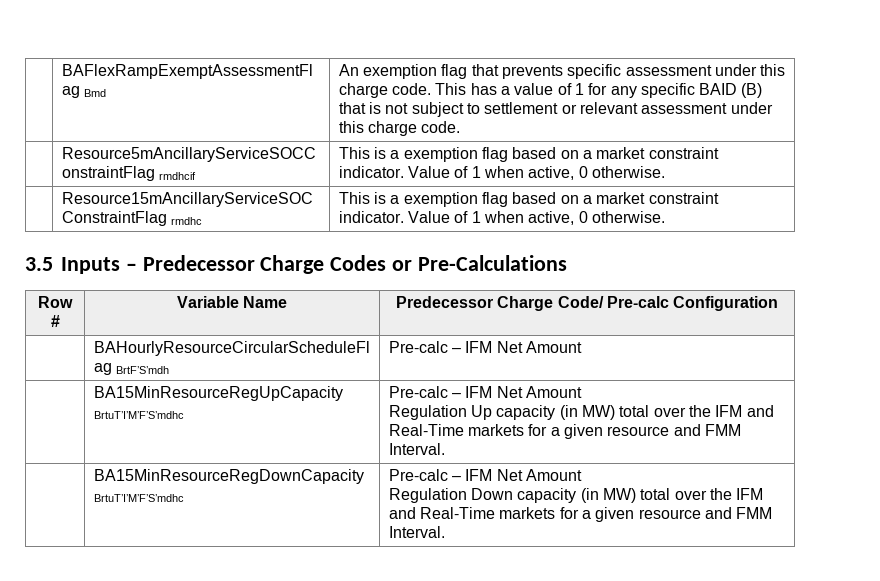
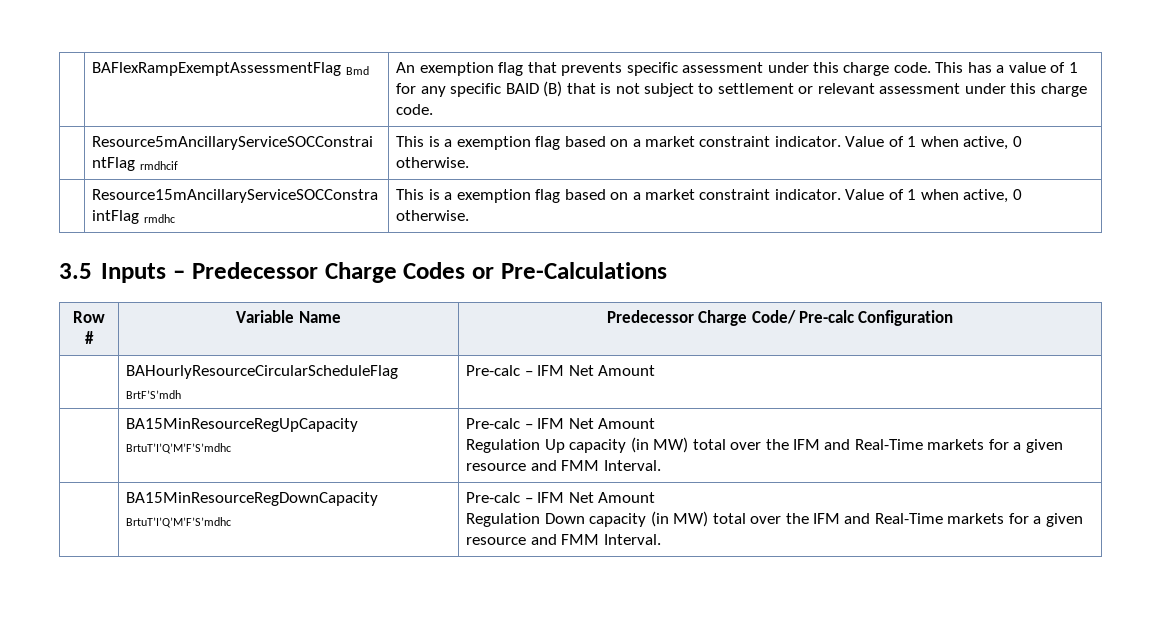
[93,411,184,419] BrtuT’I’M’F’S’mdhc -> [126,443,232,454] BrtuT’I’Q’M’F’S’mdhc
[93,494,184,502] BrtuT’I’M’F’S’mdhc -> [126,517,232,528] BrtuT’I’Q’M’F’S’mdhc

